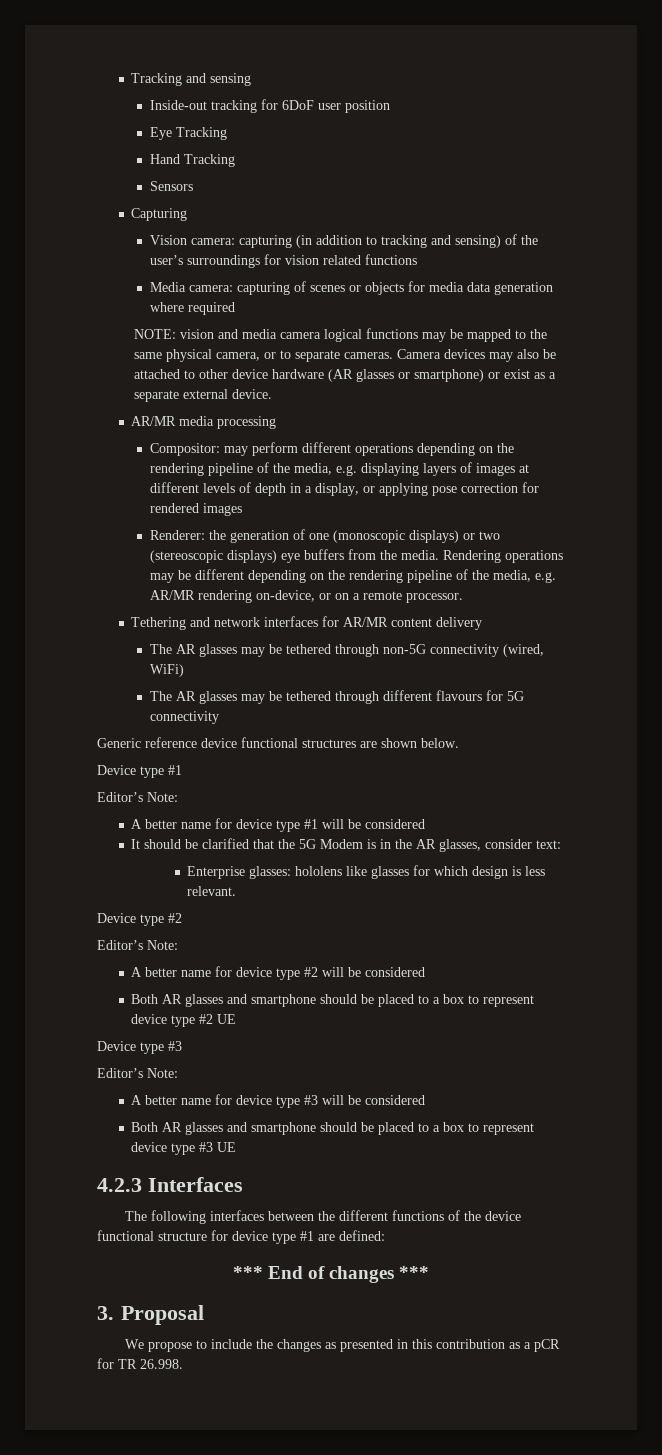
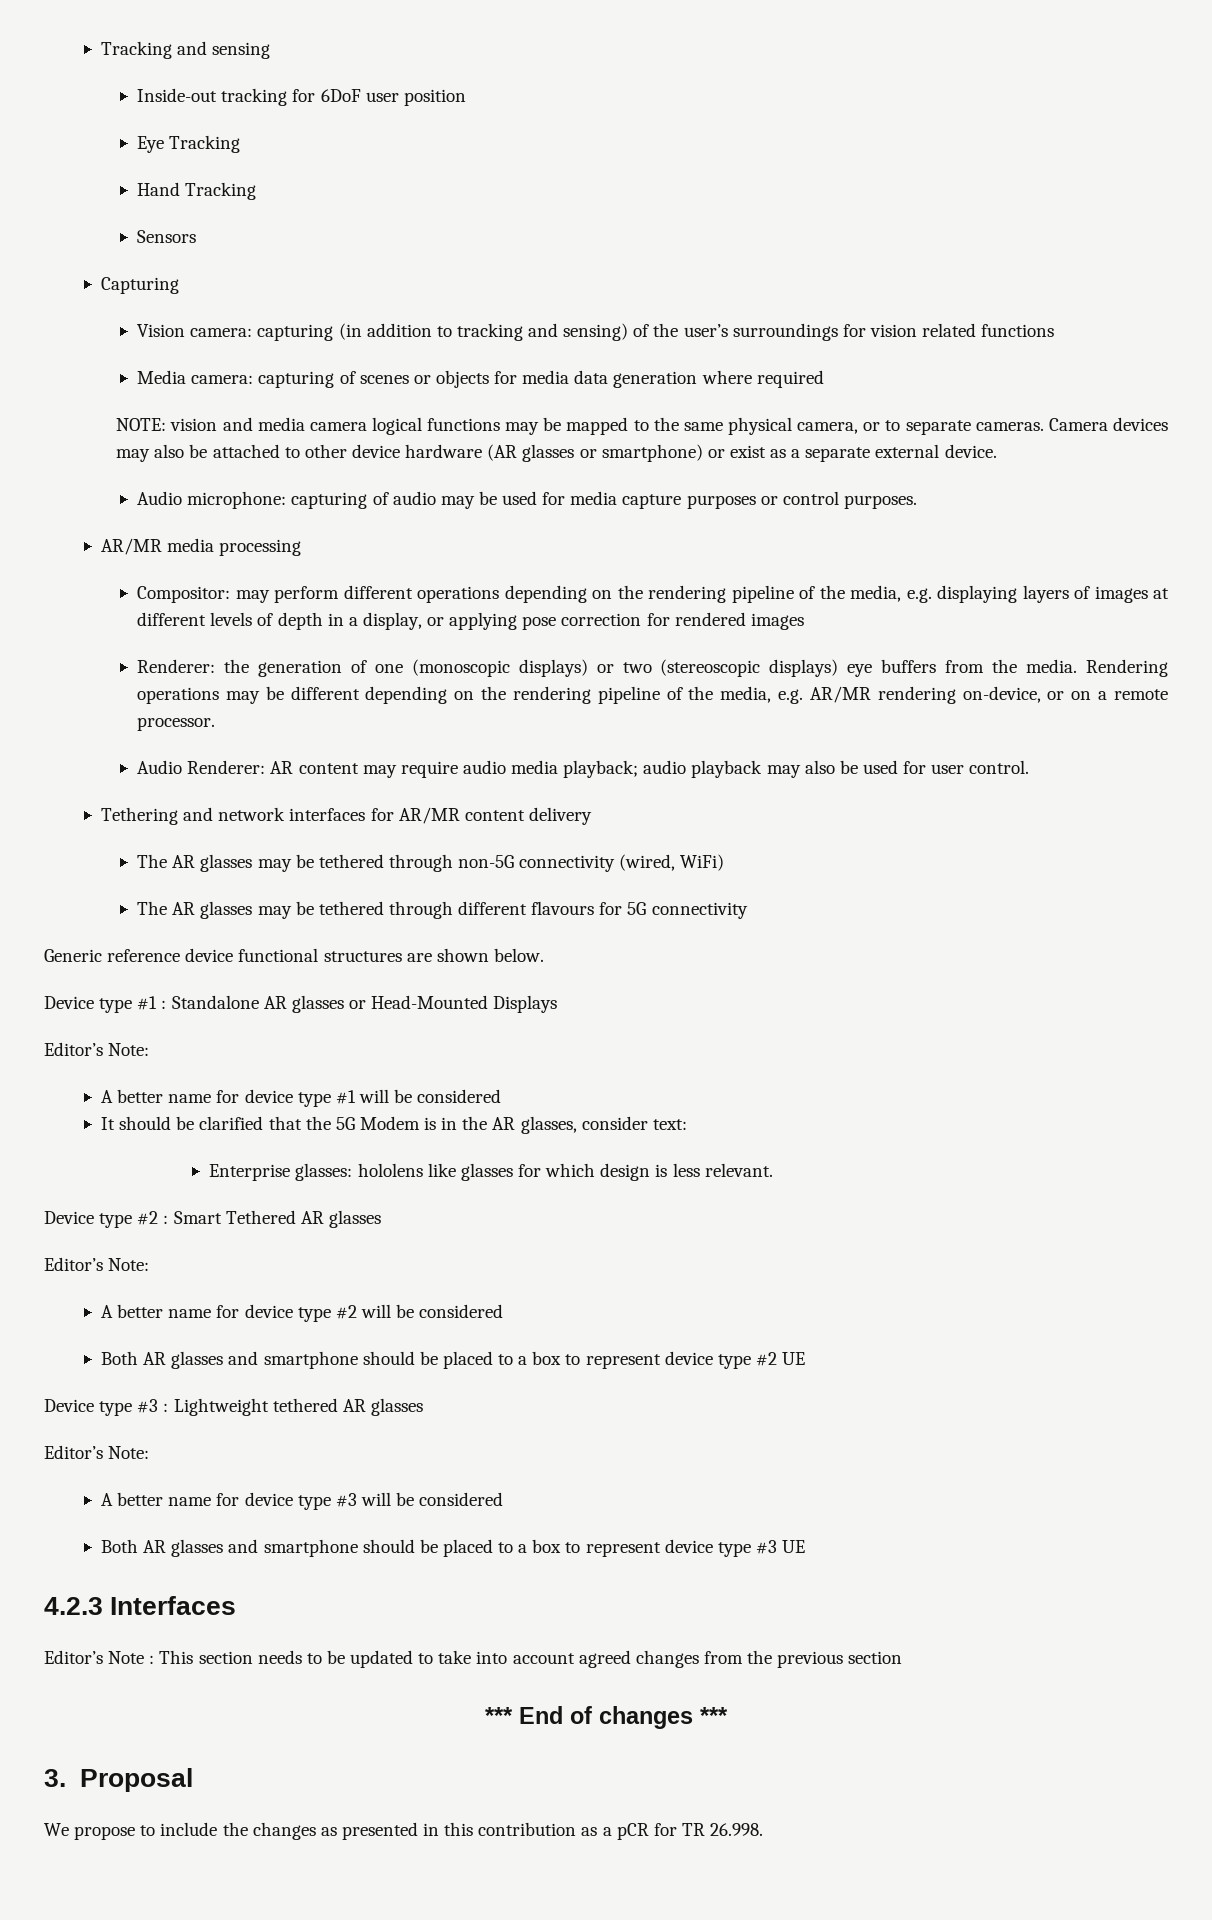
(273, 394) none -> [137,491,917,509] // Audio microphone: capturing of audio may be used for media capture purposes or control purposes.
(463, 598) none -> [137,760,1030,778] // Audio Renderer: AR content may require audio media playback; audio playback may also be used for user control.
(182, 770) none -> [161,995,558,1013] : Standalone AR glasses or Head-Mounted Displays
(182, 918) none -> [163,1210,381,1228] : Smart Tethered AR glasses
(182, 1046) none -> [163,1398,423,1416] : Lightweight tethered AR glasses
[124,1210,521,1224] [97,1230,385,1244] The following interfaces between the different functions of the device functional structure for device type #1 are defined: -> [44,1650,903,1668] Editor’s Note : This section needs to be updated to take into account agreed changes from the previous section

